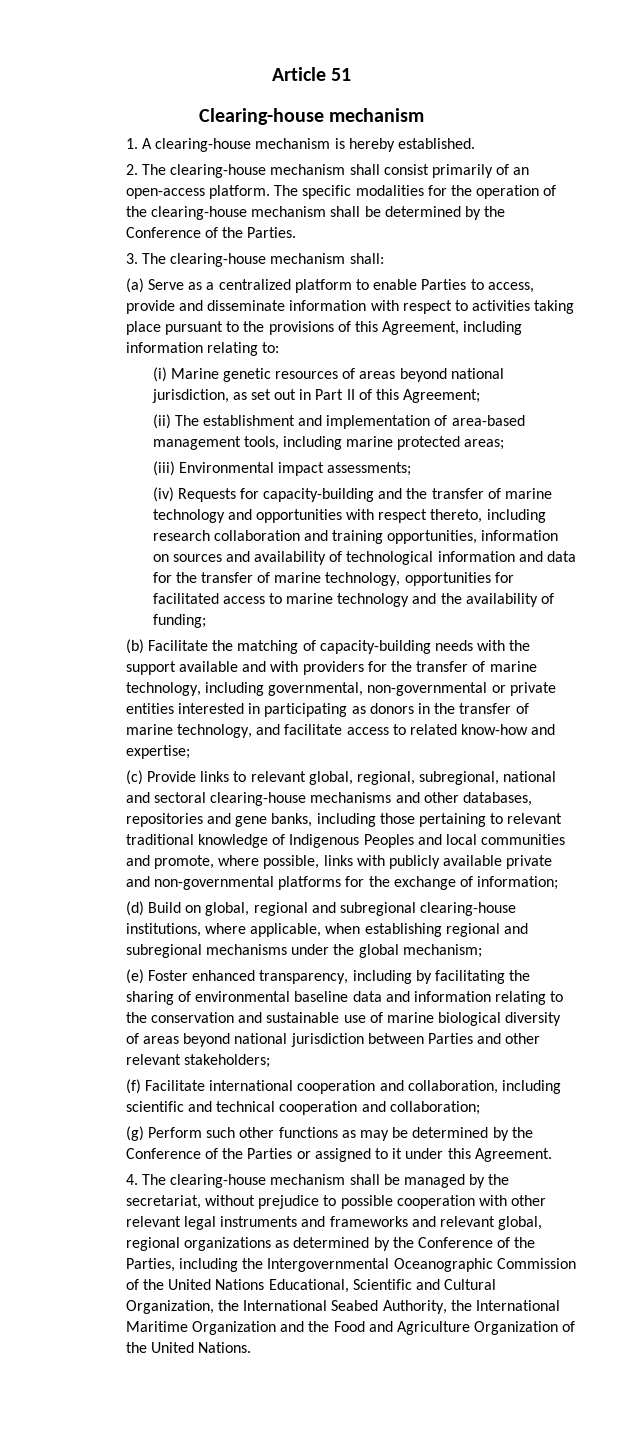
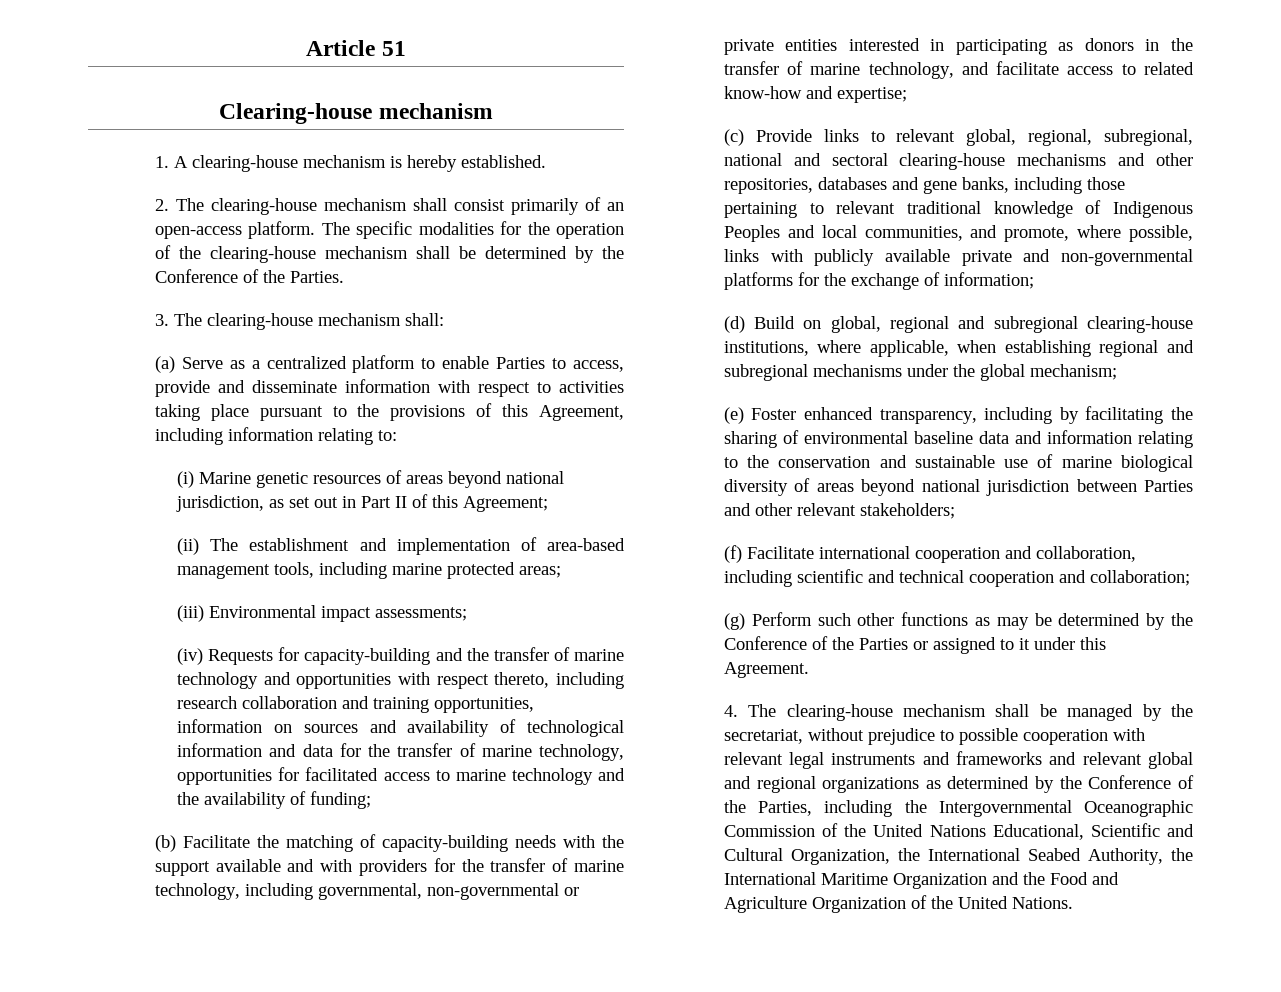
[463,792,533,806] [125,813,203,827] databases, repositories -> [723,177,887,194] repositories, databases
[481,834,566,845] communities -> [864,226,963,241] communities,
[511,1195,547,1206] other -> (1145, 734) none
[498,1216,543,1230] global, -> [1148,752,1193,769] [723,776,751,789] global and

